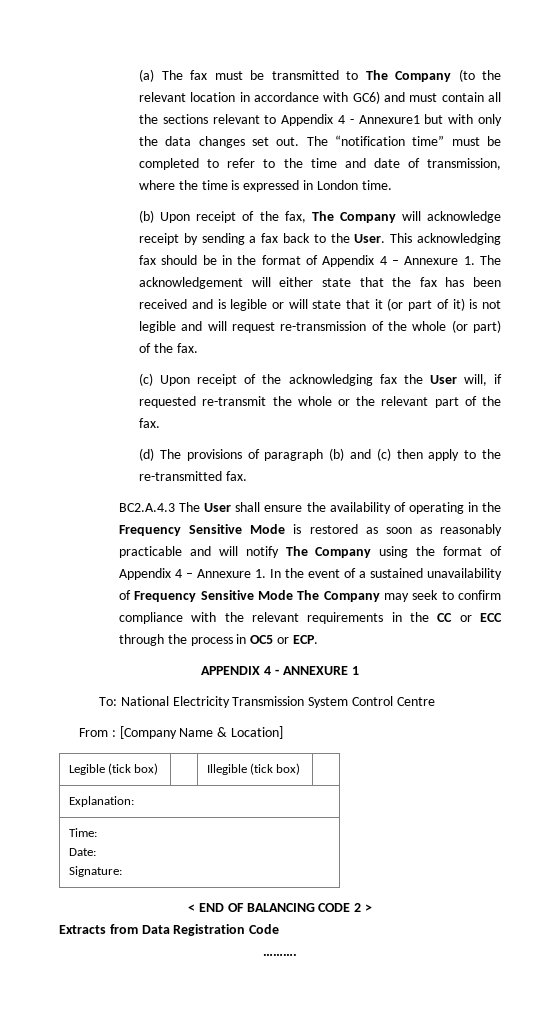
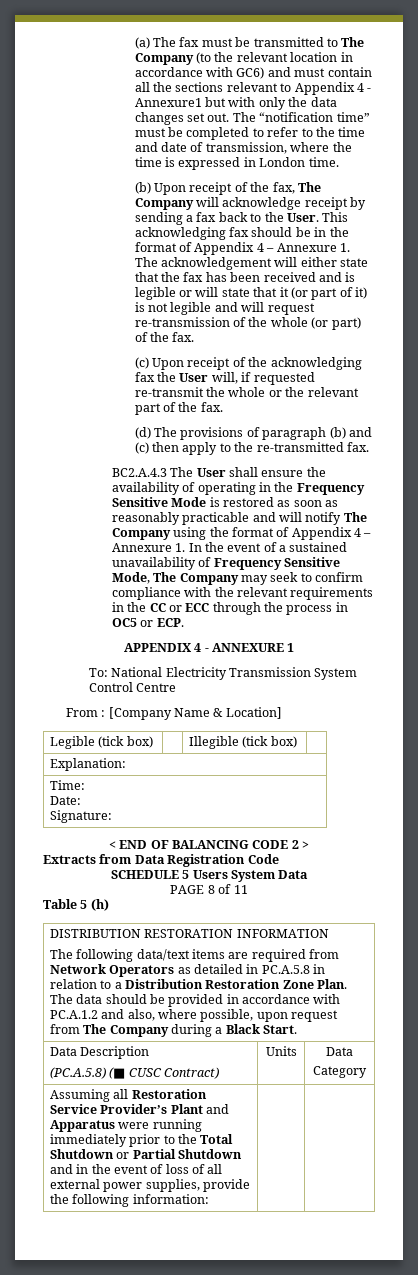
[258,590,294,600] Mode -> [111,572,150,584] Mode,
[263,953,297,956] ………. -> [110,870,309,882] [170,884,248,894] [43,899,109,911] [49,929,329,938] [49,949,340,962] [49,964,326,977] [49,979,348,989] [49,994,341,1007] [49,1009,339,1022] [49,1024,298,1037] [49,1046,150,1059] [49,1067,219,1079] [265,1046,297,1056] [326,1047,353,1056] [313,1066,367,1078] [49,1089,207,1102] [49,1104,229,1114] [49,1119,202,1132] [49,1134,234,1147] [49,1149,242,1159] [49,1164,223,1174] [49,1179,250,1192] [49,1194,209,1207] SCHEDULE 5 Users System Data // PAGE 8 of 11 // Table 5 (h) // DISTRIBUTION RESTORATION INFORMATION // The following data/text items are required from Network Operators as detailed in PC.A.5.8 in relation to a Distribution Restoration Zone Plan. The data should be provided in accordance with PC.A.1.2 and also, where possible, upon request from The Company during a Black Start. // Data Description // (PC.A.5.8) (■ CUSC Contract) | Units | Data // Category // Assuming all Restoration Service Provider’s Plant and Apparatus were running immediately prior to the Total Shutdown or Partial Shutdown and in the event of loss of all external power supplies, provide the following information: | |

